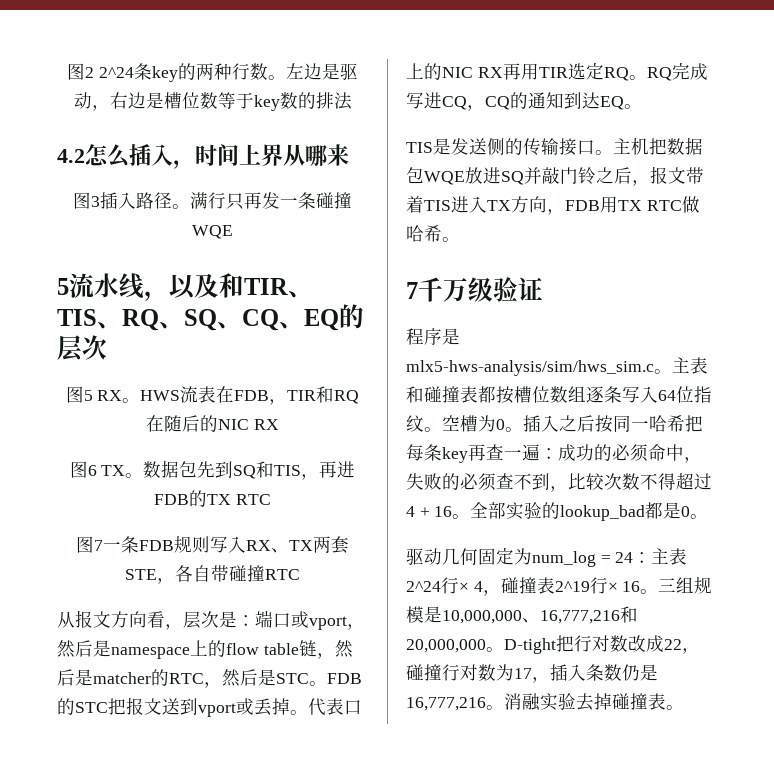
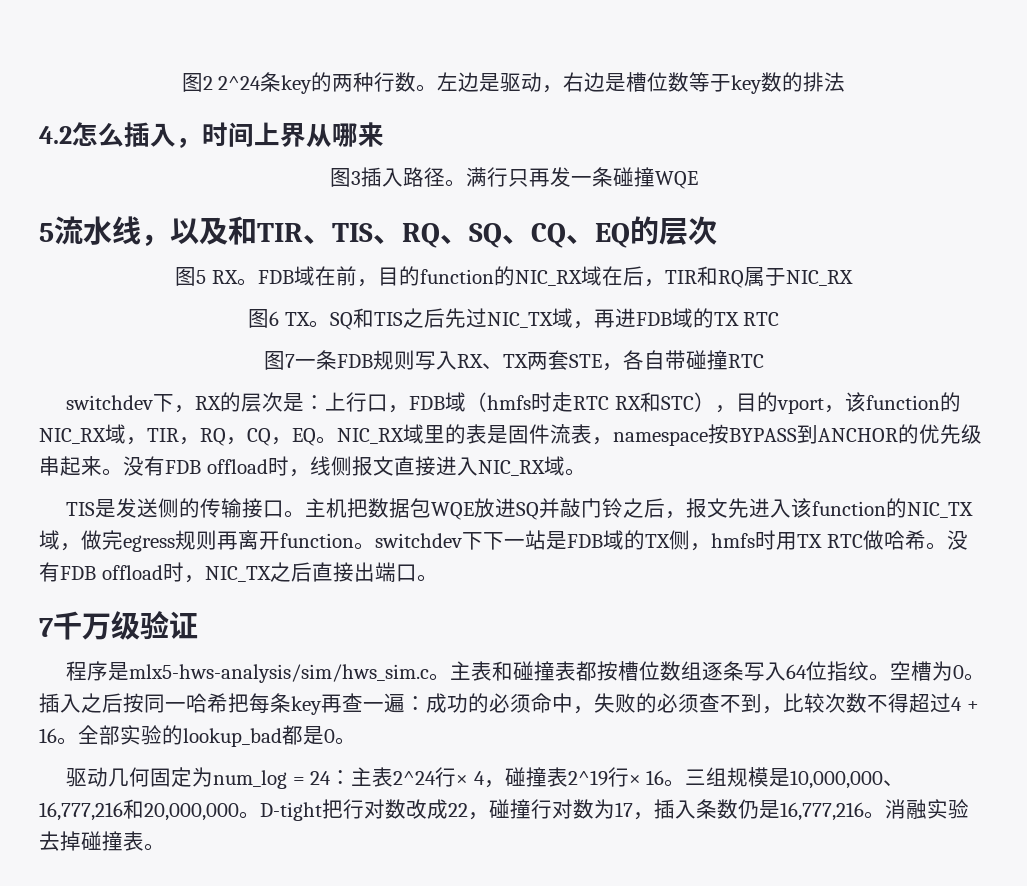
[140,386,360,405] [146,415,279,432] [69,460,302,479] HWS流表在FDB，TIR和RQ在随后的NIC RX // 图6 TX。数据包先到SQ和TIS -> [257,266,853,288] [247,308,573,330] FDB域在前，目的function的NIC_RX域在后，TIR和RQ属于NIC_RX // 图6 TX。SQ和TIS之后先过NIC_TX域
(190, 499) none -> [671,308,693,328] 域
[57,610,365,630] [57,640,353,659] [57,669,362,688] [57,697,362,717] [406,62,708,81] [406,92,624,111] 从报文方向看，层次是：端口或vport，然后是namespace上的flow table链，然后是matcher的RTC，然后是STC。FDB的STC把报文送到vport或丢掉。代表口上的NIC RX再用TIR选定RQ。RQ完成写进CQ，CQ的通知到达EQ -> [65,392,961,414] [39,424,982,446] [39,456,565,477] switchdev下，RX的层次是：上行口，FDB域（hmfs时走RTC RX和STC），目的vport，该function的NIC_RX域，TIR，RQ，CQ，EQ。NIC_RX域里的表是固件流表，namespace按BYPASS到ANCHOR的优先级串起来。没有FDB offload时，线侧报文直接进入NIC_RX域
[686,167,704,184] [406,196,600,215] 带着TIS进入TX方向，FDB -> [727,498,973,518] [39,530,776,552] 先进入该function的NIC_TX域，做完egress规则再离开function。switchdev下下一站是FDB域的TX侧，hmfs时
(460, 239) none -> [946,530,968,550] [39,562,438,583] 没有FDB offload时，NIC_TX之后直接出端口。

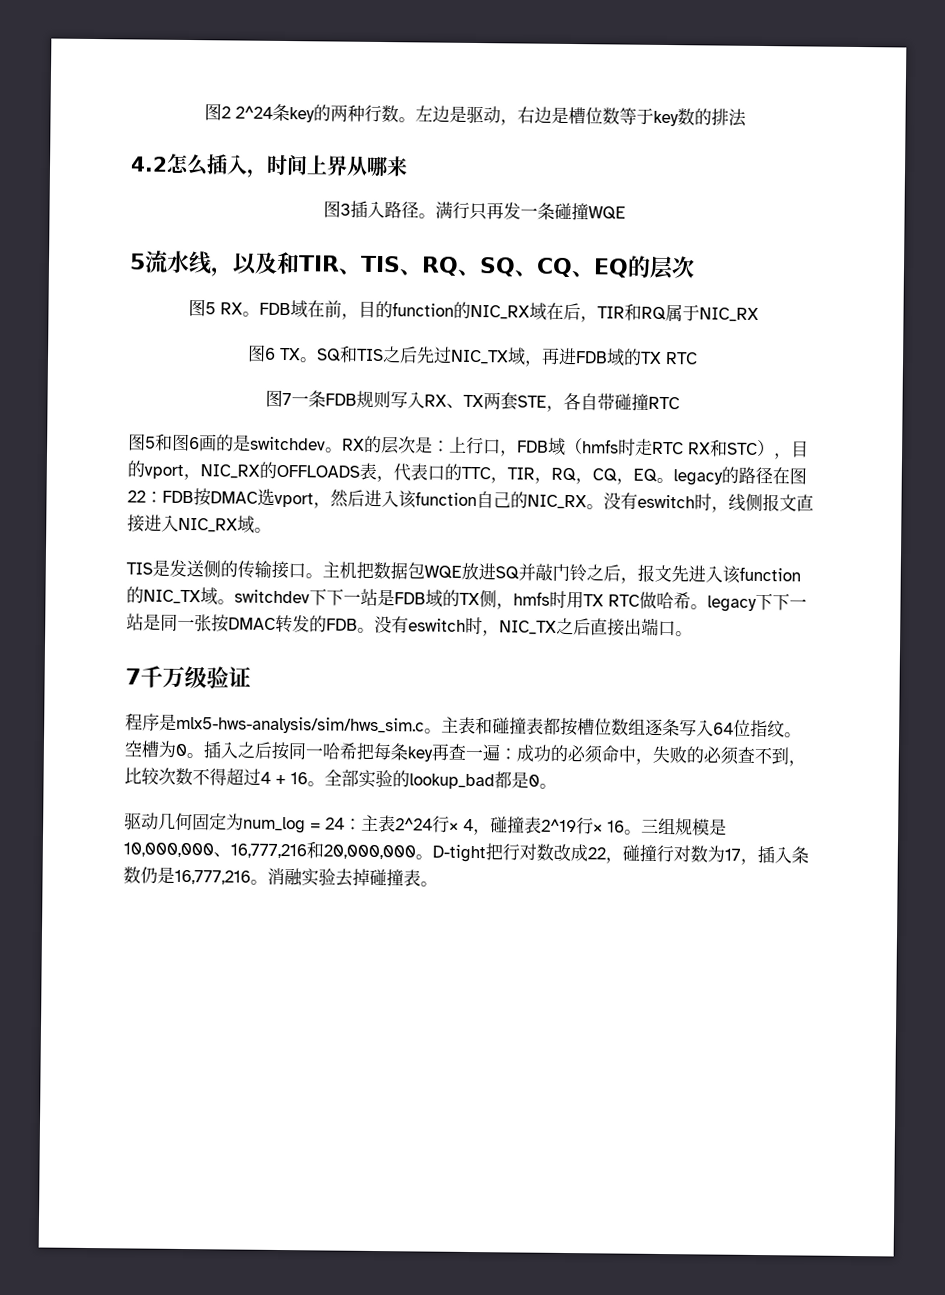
[65,394,195,413] switchdev下， -> [128,433,343,453] 图5和图6画的是switchdev。
[844,392,961,412] [39,424,126,444] 该function的NIC_RX域 -> [200,461,491,483] NIC_RX的OFFLOADS表，代表口的TTC
[337,424,982,446] [39,456,268,476] NIC_RX域里的表是固件流表，namespace按BYPASS到ANCHOR的优先级串起来。没有FDB offload -> [673,466,807,486] [127,488,695,510] legacy的路径在图22：FDB按DMAC选vport，然后进入该function自己的NIC_RX。没有eswitch
[60,530,354,552] ，做完egress规则再离开function -> (218, 596) none
[946,530,968,550] [39,562,163,582] 没有FDB offload -> [707,592,807,612] [126,613,466,634] legacy下下一站是同一张按DMAC转发的FDB。没有eswitch

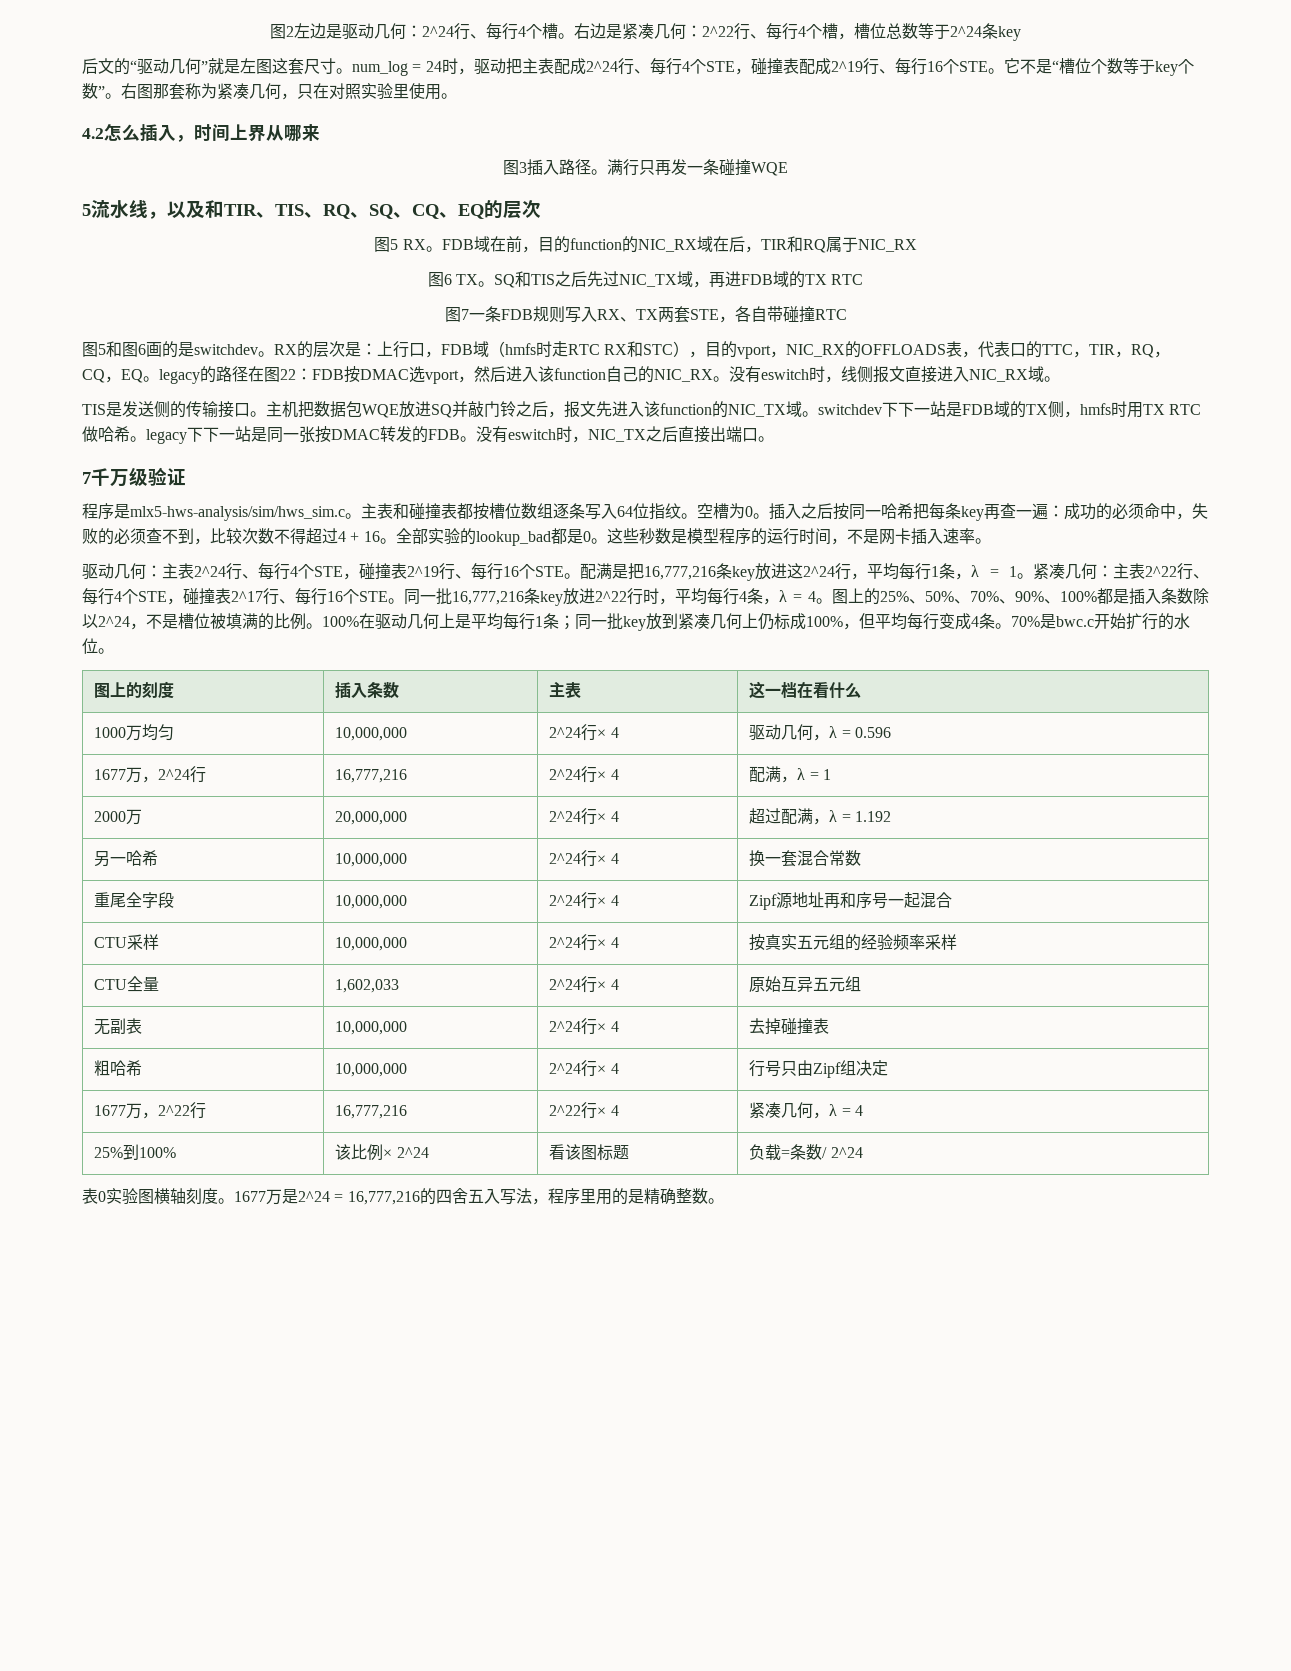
[235,103,747,127] 2^24条key的两种行数。左边是驱动，右边是槽位数等于key数的排法 -> [294,23,1021,41] [82,58,1194,76] [82,83,457,100] 左边是驱动几何：2^24行、每行4个槽。右边是紧凑几何：2^22行、每行4个槽，槽位总数等于2^24条key // 后文的“驱动几何”就是左图这套尺寸。num_log = 24时，驱动把主表配成2^24行、每行4个STE，碰撞表配成2^19行、每行16个STE。它不是“槽位个数等于key个数”。右图那套称为紧凑几何，只在对照实验里使用。
[124,812,727,836] [123,841,809,865] [123,866,421,887] // 驱动几何固定为num_log = 24：主表2^24行× 4，碰撞表2^19行× 16。三组规模是10,000,000、16,777,216和20,000,000。D-tight把行对数改成22，碰撞行对数为17，插入条数仍是16,777,216。消融实验去掉碰撞表 -> [606,528,991,545] [82,563,1209,581] [82,588,1209,606] [82,613,1190,631] [82,638,114,654] [94,681,175,699] [335,681,400,699] [549,681,582,698] [749,681,862,699] [94,724,175,741] [335,727,408,741] [549,724,619,741] [749,724,891,741] [94,766,207,783] [335,769,408,783] [549,766,619,783] [749,766,831,783] [94,809,143,825] [335,811,408,825] [549,808,619,825] [749,808,891,825] [94,850,159,867] [335,853,408,867] [549,850,619,867] [749,850,862,867] [94,892,175,908] [335,895,408,909] [549,892,619,909] [749,892,953,910] [94,934,160,950] [335,937,408,951] [549,934,619,951] [749,934,958,951] [94,976,160,992] [335,979,400,993] [549,976,619,993] [749,976,862,992] [94,1018,143,1035] [335,1021,408,1035] [549,1018,619,1035] [749,1018,830,1035] [94,1060,143,1076] [335,1063,408,1077] [549,1060,619,1077] [749,1060,889,1078] [94,1102,207,1119] [335,1105,408,1119] [549,1102,619,1119] [749,1102,863,1119] [94,1144,177,1160] [335,1144,429,1161] [549,1144,630,1161] [749,1144,863,1161] [82,1188,708,1205] 这些秒数是模型程序的运行时间，不是网卡插入速率。 // 驱动几何：主表2^24行、每行4个STE，碰撞表2^19行、每行16个STE。配满是把16,777,216条key放进这2^24行，平均每行1条，λ = 1。紧凑几何：主表2^22行、每行4个STE，碰撞表2^17行、每行16个STE。同一批16,777,216条key放进2^22行时，平均每行4条，λ = 4。图上的25%、50%、70%、90%、100%都是插入条数除以2^24，不是槽位被填满的比例。100%在驱动几何上是平均每行1条；同一批key放到紧凑几何上仍标成100%，但平均每行变成4条。70%是bwc.c开始扩行的水位。 // 图上的刻度 | 插入条数 | 主表 | 这一档在看什么 // 1000万均匀 | 10,000,000 | 2^24行× 4 | 驱动几何，λ = 0.596 // 1677万，2^24行 | 16,777,216 | 2^24行× 4 | 配满，λ = 1 // 2000万 | 20,000,000 | 2^24行× 4 | 超过配满，λ = 1.192 // 另一哈希 | 10,000,000 | 2^24行× 4 | 换一套混合常数 // 重尾全字段 | 10,000,000 | 2^24行× 4 | Zipf源地址再和序号一起混合 // CTU采样 | 10,000,000 | 2^24行× 4 | 按真实五元组的经验频率采样 // CTU全量 | 1,602,033 | 2^24行× 4 | 原始互异五元组 // 无副表 | 10,000,000 | 2^24行× 4 | 去掉碰撞表 // 粗哈希 | 10,000,000 | 2^24行× 4 | 行号只由Zipf组决定 // 1677万，2^22行 | 16,777,216 | 2^22行× 4 | 紧凑几何，λ = 4 // 25%到100% | 该比例× 2^24 | 看该图标题 | 负载=条数/ 2^24 // 表0实验图横轴刻度。1677万是2^24 = 16,777,216的四舍五入写法，程序里用的是精确整数

